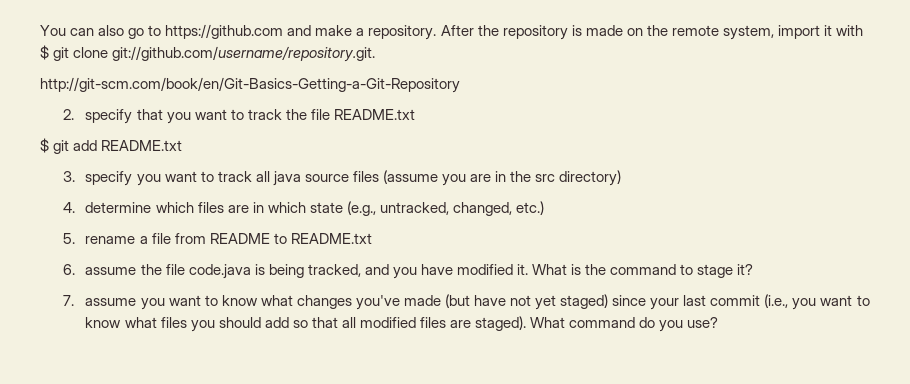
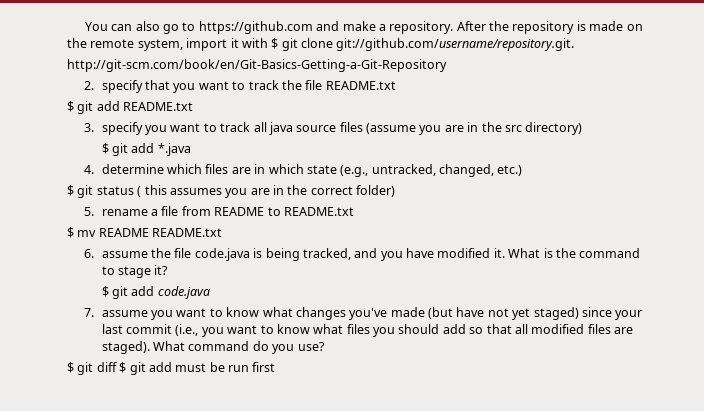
(622, 178) none -> [101,143,191,156] // $ git add *.java
(544, 208) none -> [67,185,396,198] // $ git status ( this assumes you are in the correct folder)
(372, 238) none -> [67,227,223,238] // $ mv README README.txt
(754, 269) none -> [101,286,210,299] // $ git add code.java
(719, 322) none -> [67,362,276,375] // $ git diff $ git add must be run first

